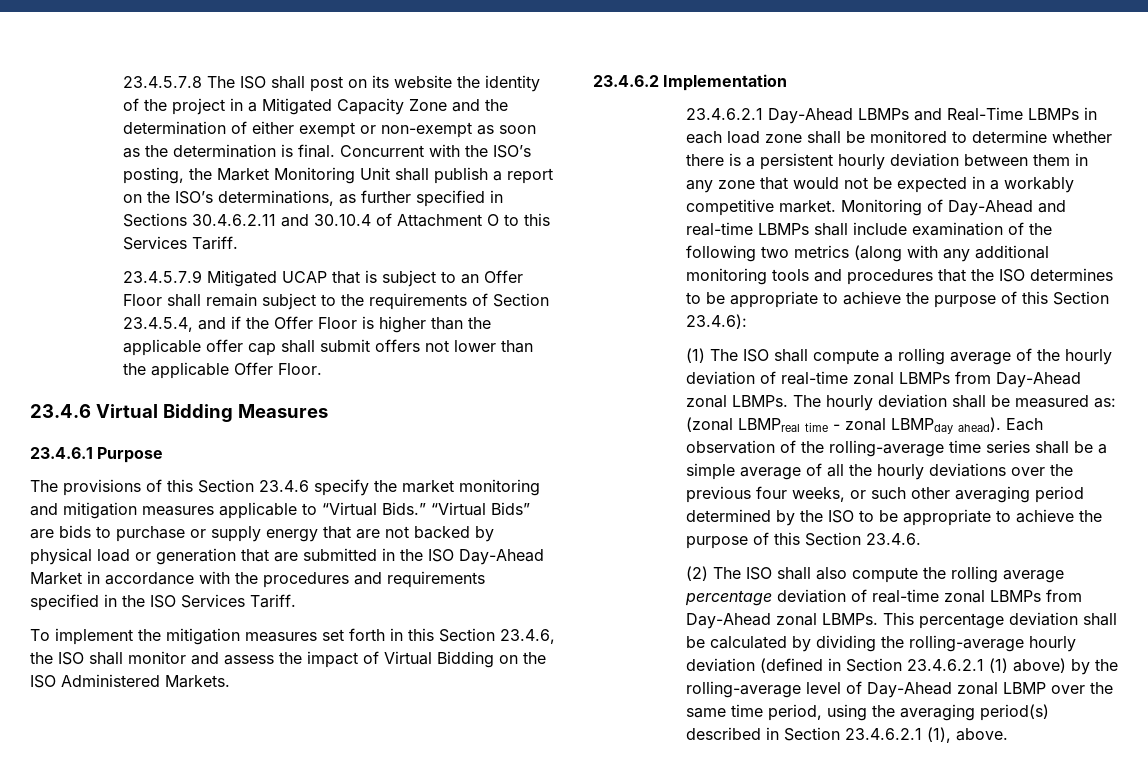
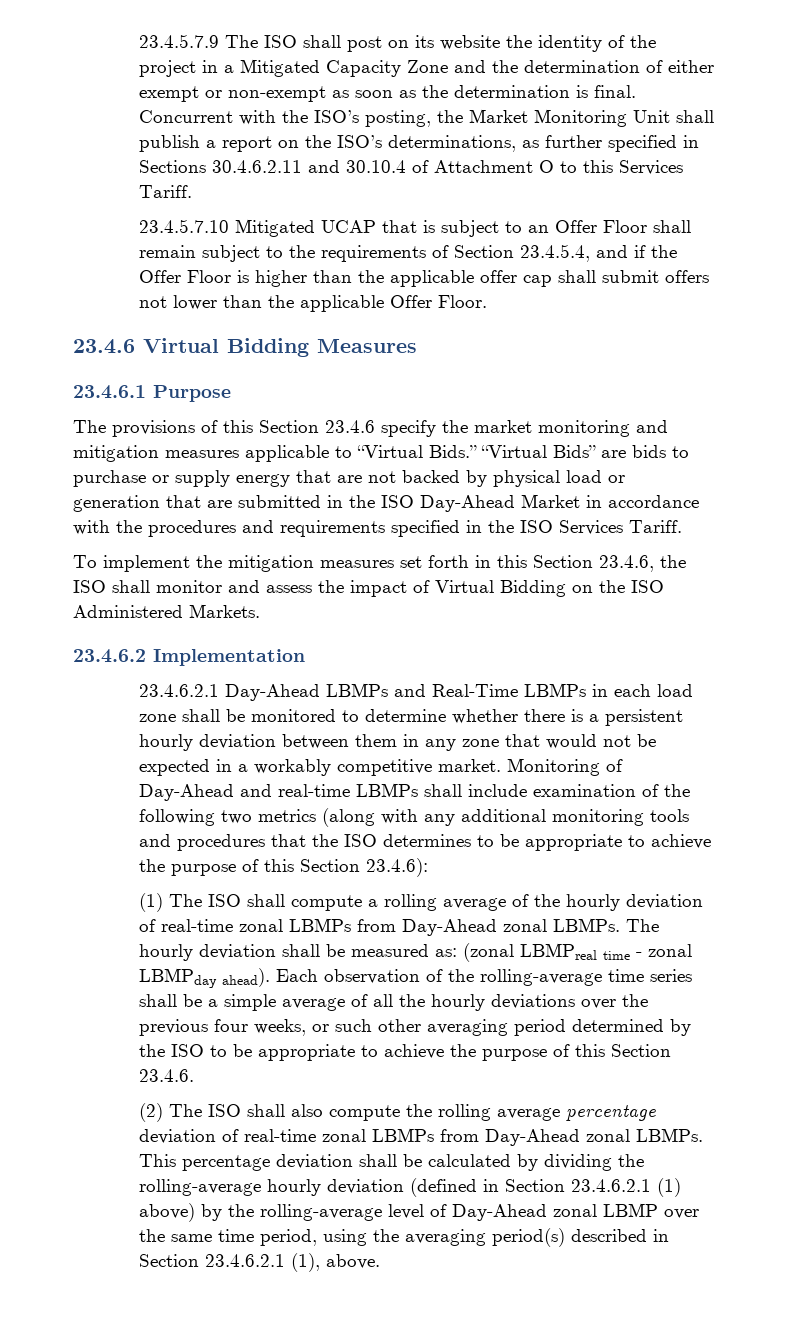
[122,76,202,88] 23.4.5.7.8 -> [138,34,219,48] 23.4.5.7.9
[122,270,202,283] 23.4.5.7.9 -> [138,219,229,233] 23.4.5.7.10

